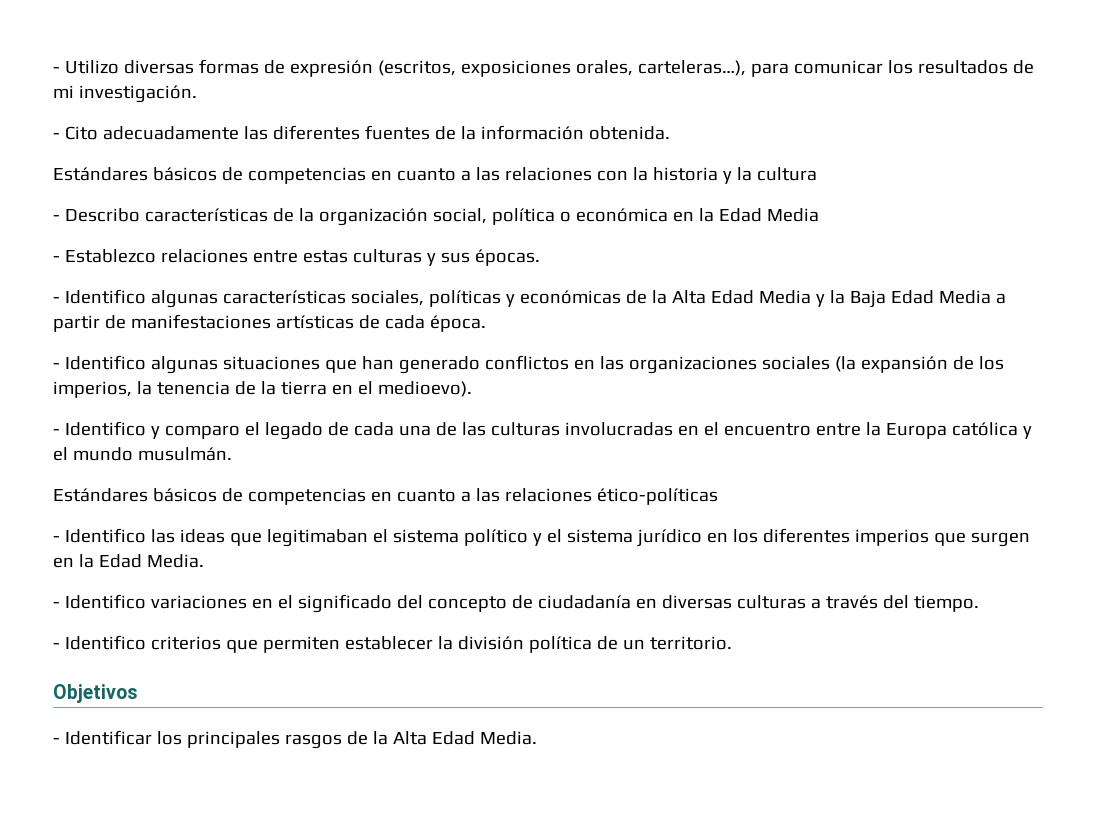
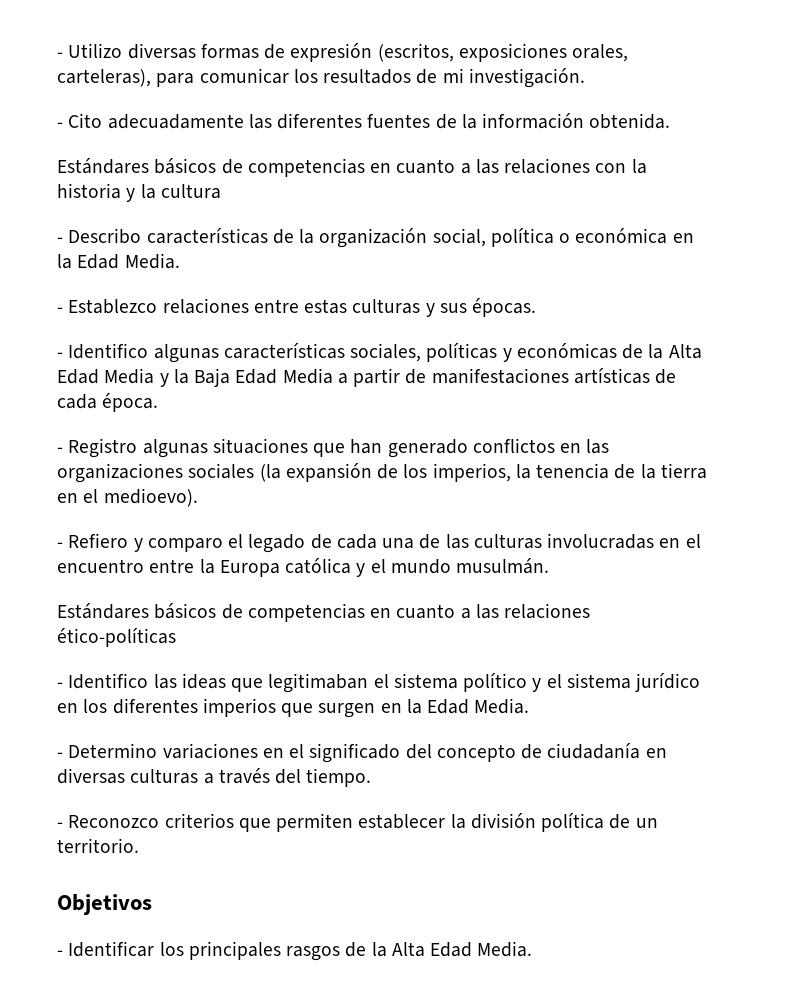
[637,60,746,76] carteleras…), -> [57,69,151,87] carteleras),
[766,208,819,222] Media -> [124,253,180,269] Media.
[64,355,146,370] Identifico -> [68,438,138,458] Registro
[64,421,146,436] Identifico -> [68,533,129,548] Refiero
[64,594,146,609] Identifico -> [68,743,158,758] Determino
[64,635,146,650] Identifico -> [68,815,160,828] Reconozco

